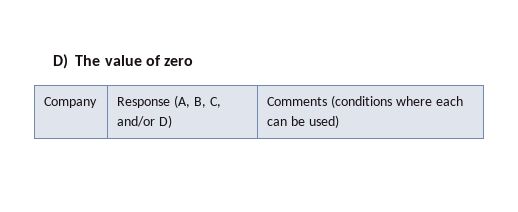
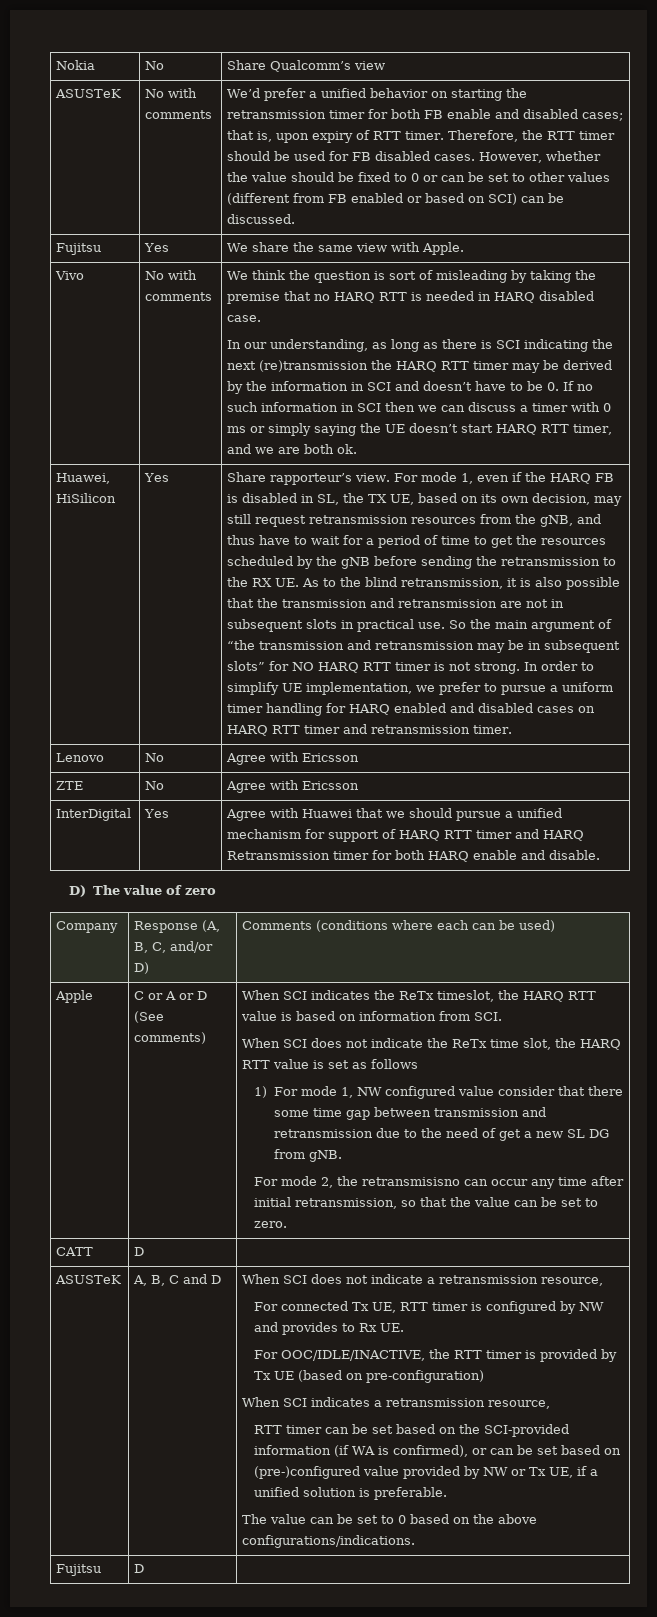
(52, 61) none -> [56,60,96,70] [145,61,165,70] [227,60,386,72] [55,89,122,98] [145,88,198,98] [145,110,213,119] [227,88,528,101] [227,109,624,121] [227,130,616,143] [227,151,602,163] [227,172,611,182] [227,193,565,205] [227,214,296,224] [56,243,102,255] [144,243,170,252] [227,242,465,255] [55,271,85,280] [145,270,198,280] [145,292,213,301] [227,270,597,283] [227,291,595,304] [227,315,262,322] [227,339,614,352] [227,360,613,373] [227,381,594,394] [227,402,612,412] [227,423,613,436] [227,444,358,454] [56,473,111,484] [56,493,117,503] [144,473,170,482] [227,472,615,485] [227,493,623,506] [227,514,602,527] [227,535,607,548] [227,556,617,569] [227,577,621,590] [227,598,565,608] [227,619,613,632] [227,640,621,653] [227,661,595,674] [227,682,614,695] [227,703,596,716] [227,724,513,736] [56,753,105,762] [145,753,165,762] [226,752,360,765] [56,781,84,790] [145,781,165,790] [226,780,360,793] [56,808,132,821] [144,809,170,818] [226,808,563,821] [227,829,585,842] [227,850,601,862] Nokia | No | Share Qualcomm’s view // ASUSTeK | No with comments | We’d prefer a unified behavior on starting the retransmission timer for both FB enable and disabled cases; that is, upon expiry of RTT timer. Therefore, the RTT timer should be used for FB disabled cases. However, whether the value should be fixed to 0 or can be set to other values (different from FB enabled or based on SCI) can be discussed. // Fujitsu | Yes | We share the same view with Apple. // Vivo | No with comments | We think the question is sort of misleading by taking the premise that no HARQ RTT is needed in HARQ disabled case. // In our understanding, as long as there is SCI indicating the next (re)transmission the HARQ RTT timer may be derived by the information in SCI and doesn’t have to be 0. If no such information in SCI then we can discuss a timer with 0 ms or simply saying the UE doesn’t start HARQ RTT timer, and we are both ok. // Huawei, HiSilicon | Yes | Share rapporteur’s view. For mode 1, even if the HARQ FB is disabled in SL, the TX UE, based on its own decision, may still request retransmission resources from the gNB, and thus have to wait for a period of time to get the resources scheduled by the gNB before sending the retransmission to the RX UE. As to the blind retransmission, it is also possible that the transmission and retransmission are not in subsequent slots in practical use. So the main argument of “the transmission and retransmission may be in subsequent slots” for NO HARQ RTT timer is not strong. In order to simplify UE implementation, we prefer to pursue a uniform timer handling for HARQ enabled and disabled cases on HARQ RTT timer and retransmission timer. // Lenovo | No | Agree with Ericsson // ZTE | No | Agree with Ericsson // InterDigital | Yes | Agree with Huawei that we should pursue a unified mechanism for support of HARQ RTT timer and HARQ Retransmission timer for both HARQ enable and disable. //
(339, 121) none -> [55,990,94,1003] [134,991,208,1000] [134,1011,165,1023] [134,1032,207,1044] [242,990,597,1002] [241,1011,503,1021] [242,1038,622,1050] [242,1059,419,1069] [254,1086,623,1099] [273,1107,546,1120] [273,1128,609,1141] [273,1149,342,1162] [254,1176,625,1189] [254,1197,599,1209] [254,1221,288,1228] [56,1247,94,1256] [134,1247,145,1256] [55,1275,122,1284] [133,1274,222,1286] [242,1274,604,1286] [254,1301,605,1314] [254,1322,405,1335] [254,1349,618,1362] [254,1370,485,1383] [242,1397,551,1409] [254,1424,570,1437] [254,1445,622,1457] [254,1466,599,1479] [254,1487,448,1500] [242,1514,538,1524] [242,1535,416,1548] [56,1564,102,1576] [134,1564,145,1573] // Apple | C or A or D (See comments) | When SCI indicates the ReTx timeslot, the HARQ RTT value is based on information from SCI. // When SCI does not indicate the ReTx time slot, the HARQ RTT value is set as follows // 1) For mode 1, NW configured value consider that there some time gap between transmission and retransmission due to the need of get a new SL DG from gNB. // For mode 2, the retransmisisno can occur any time after initial retransmission, so that the value can be set to zero. // CATT | D | // ASUSTeK | A, B, C and D | When SCI does not indicate a retransmission resource, // For connected Tx UE, RTT timer is configured by NW and provides to Rx UE. // For OOC/IDLE/INACTIVE, the RTT timer is provided by Tx UE (based on pre-configuration) // When SCI indicates a retransmission resource, // RTT timer can be set based on the SCI-provided information (if WA is confirmed), or can be set based on (pre-)configured value provided by NW or Tx UE, if a unified solution is preferable. // The value can be set to 0 based on the above configurations/indications. // Fujitsu | D |

